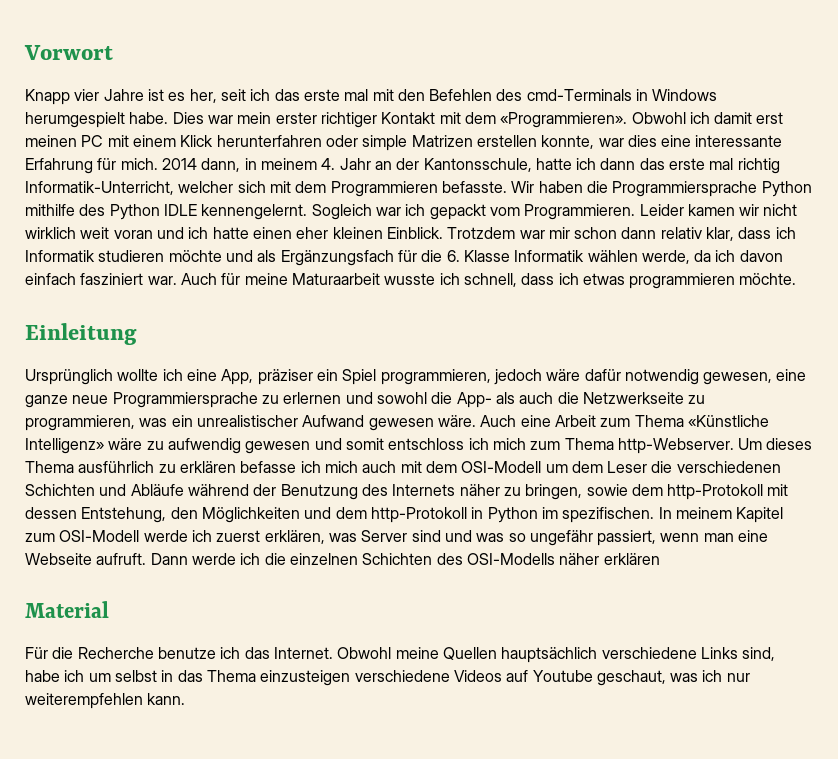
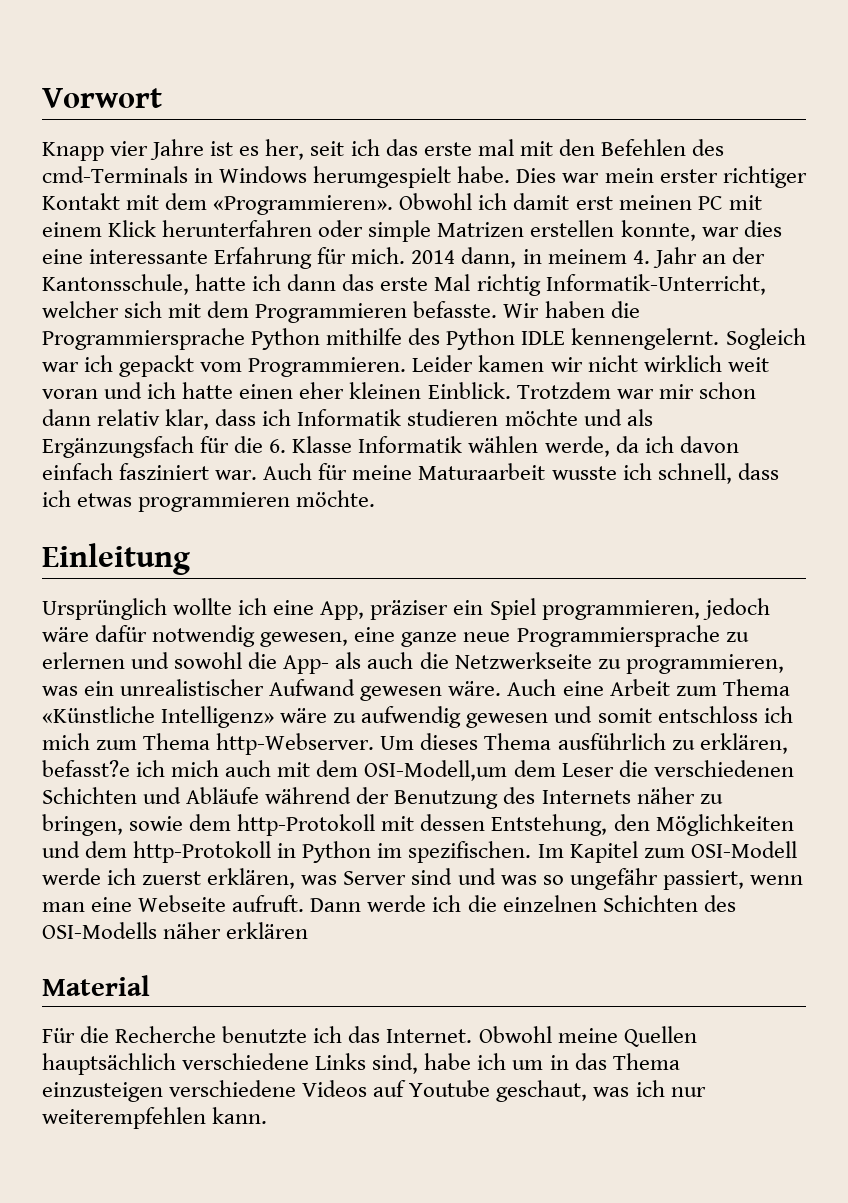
[709,158,734,170] mal -> [434,274,471,291] Mal
[179,461,297,473] erklären befasse -> [699,733,788,754] [42,760,130,777] erklären, befasst?e
[461,461,568,473] OSI-Modell um -> [364,760,508,781] OSI-Modell,um
[658,507,732,519] In meinem -> [537,844,564,858] Im
[157,647,216,659] benutze -> [222,1026,308,1043] benutzte
[114,670,157,682] selbst -> (544, 1065) none

